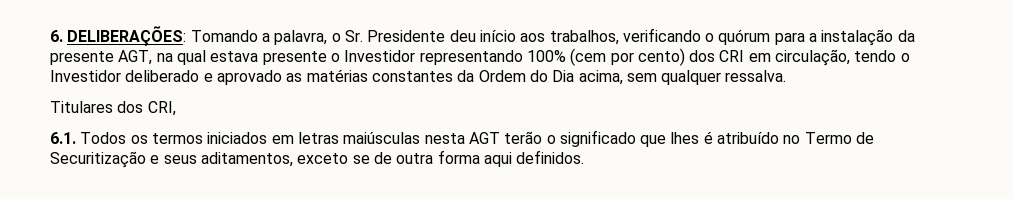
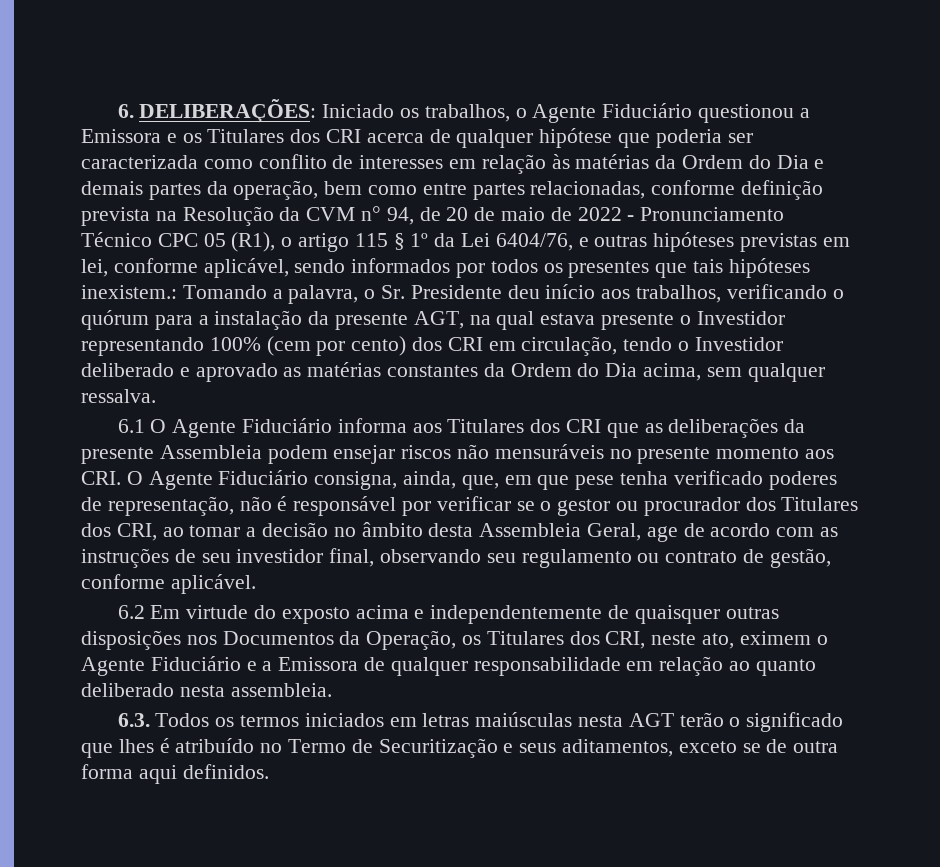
(187, 36) none -> [322,103,810,123] [81,128,753,148] [81,154,825,174] [81,180,824,200] [81,206,785,226] [81,232,850,252] [81,258,810,278] [81,285,177,299] Iniciado os trabalhos, o Agente Fiduciário questionou a Emissora e os Titulares dos CRI acerca de qualquer hipótese que poderia ser caracterizada como conflito de interesses em relação às matérias da Ordem do Dia e demais partes da operação, bem como entre partes relacionadas, conforme definição prevista na Resolução da CVM n° 94, de 20 de maio de 2022 - Pronunciamento Técnico CPC 05 (R1), o artigo 115 § 1º da Lei 6404/76, e outras hipóteses previstas em lei, conforme aplicável, sendo informados por todos os presentes que tais hipóteses inexistem.:
[50,101,176,116] [50,132,76,144] Titulares dos CRI, // 6.1. -> [117,418,806,438] [81,444,835,464] [81,470,837,490] [81,496,859,516] [81,522,839,542] [81,548,831,568] [81,574,256,594] [117,605,779,624] [81,630,828,650] [81,656,816,676] [81,683,332,697] [117,713,150,727] 6.1 O Agente Fiduciário informa aos Titulares dos CRI que as deliberações da presente Assembleia podem ensejar riscos não mensuráveis no presente momento aos CRI. O Agente Fiduciário consigna, ainda, que, em que pese tenha verificado poderes de representação, não é responsável por verificar se o gestor ou procurador dos Titulares dos CRI, ao tomar a decisão no âmbito desta Assembleia Geral, age de acordo com as instruções de seu investidor final, observando seu regulamento ou contrato de gestão, conforme aplicável. // 6.2 Em virtude do exposto acima e independentemente de quaisquer outras disposições nos Documentos da Operação, os Titulares dos CRI, neste ato, eximem o Agente Fiduciário e a Emissora de qualquer responsabilidade em relação ao quanto deliberado nesta assembleia. // 6.3.

